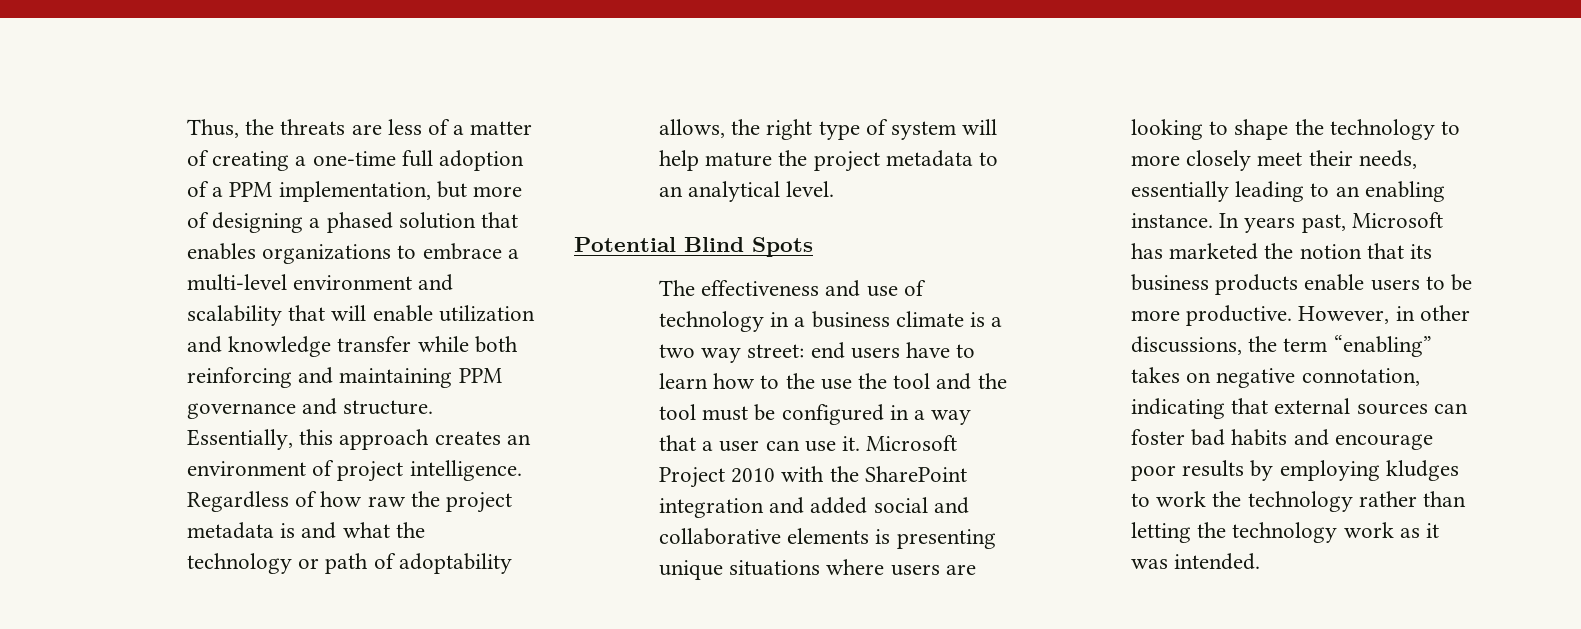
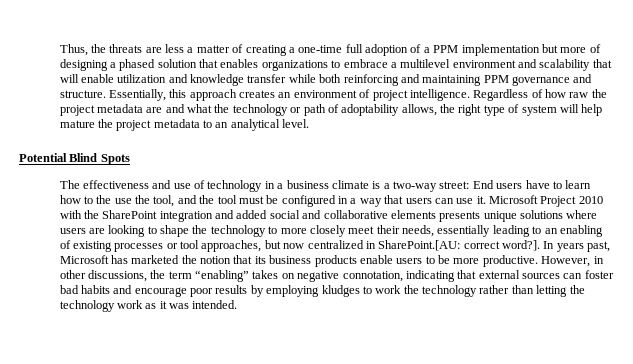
[427,119,450,135] of -> (185, 48) none
[278,181,431,202] implementation, -> [461,44,540,56] implementation
[186,274,287,291] multi-level -> [400,59,451,68] multilevel
[280,523,296,538] is -> [146,107,163,113] are
[658,342,845,363] two way street: end -> [393,180,494,192] two-way street: End
[893,373,931,389] tool -> [153,195,175,207] tool,
[702,440,760,452] a user -> [405,198,432,204] users
[875,529,996,549] [658,560,821,580] is presenting unique situations -> [439,210,564,222] presents unique solutions
[1130,213,1213,228] instance. -> [59,240,541,252] of existing processes or tool approaches, but now centralized in SharePoint.[AU: correct word?].

